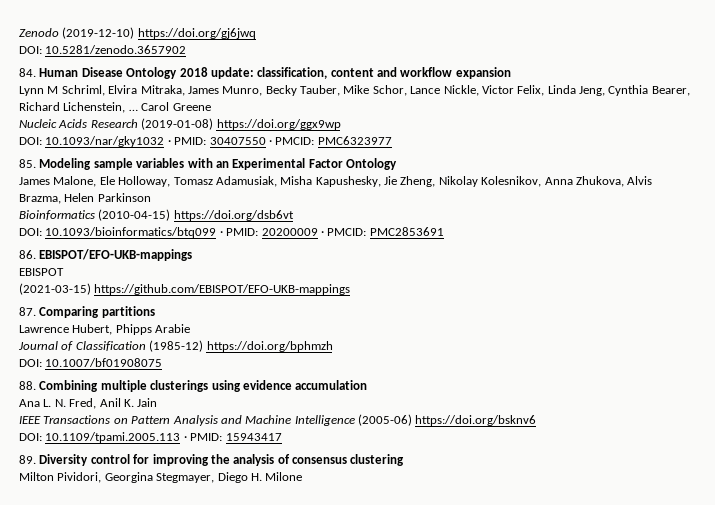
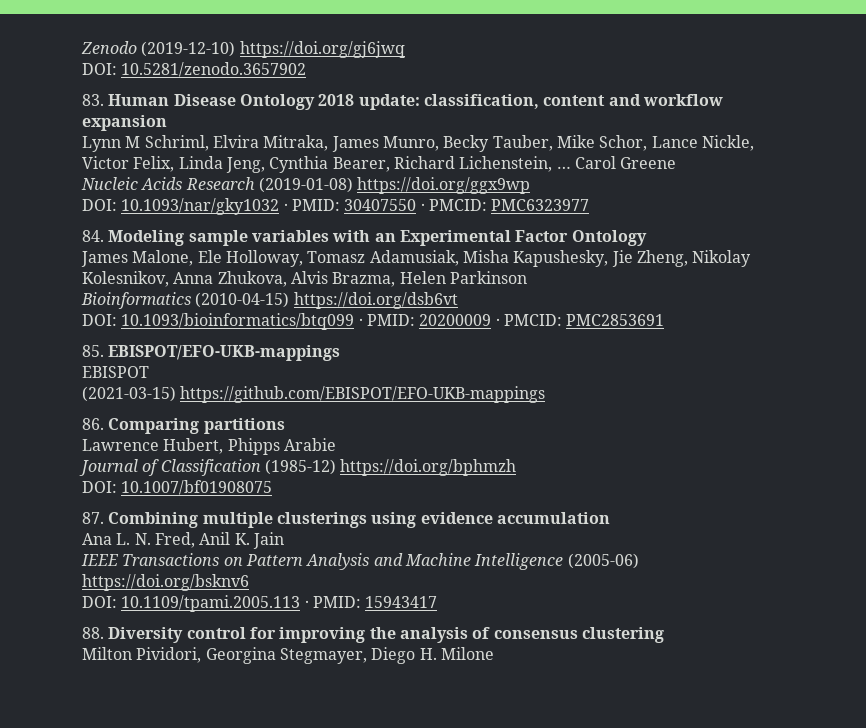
[19,68,36,77] 84. -> [82,94,104,106] 83.
[19,159,36,168] 85. -> [82,230,104,242] 84.
[19,250,36,259] 86. -> [82,345,104,357] 85.
[19,307,36,316] 87. -> [82,418,104,430] 86.
[19,381,36,390] 88. -> [82,512,104,524] 87.
[19,455,36,464] 89. -> [82,627,104,639] 88.

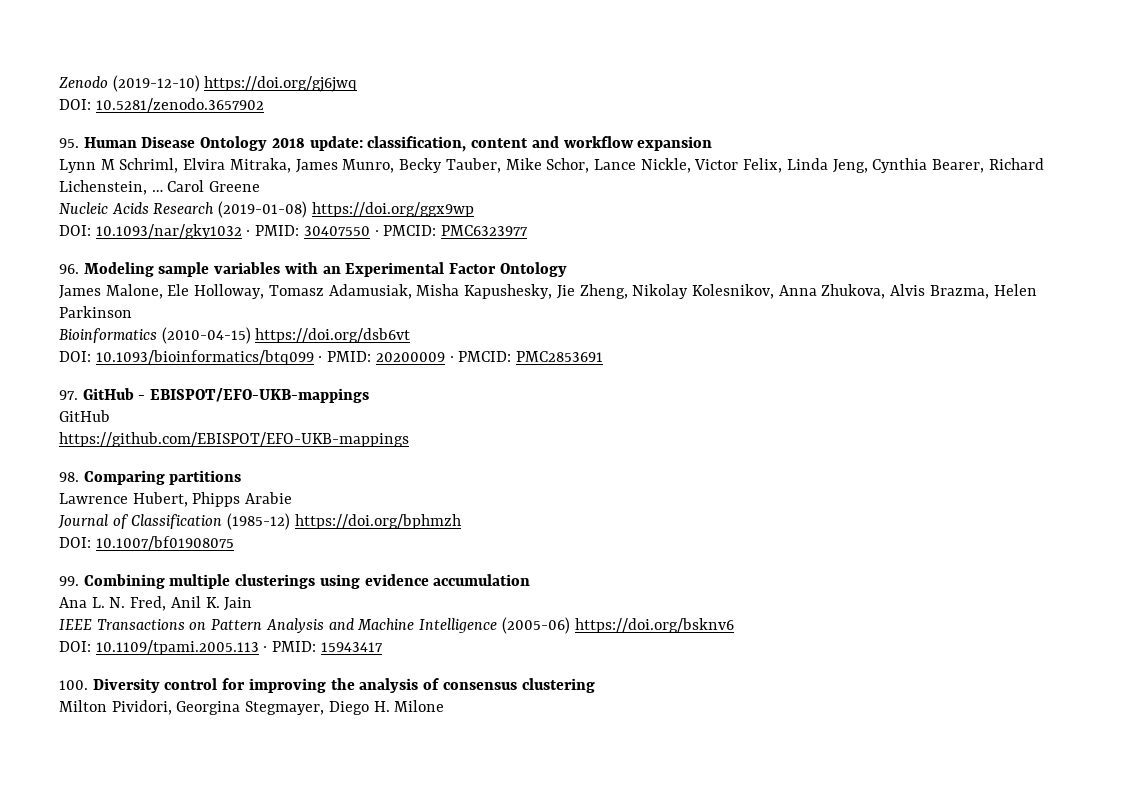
[82,94,104,106] 83. -> [59,138,79,148] 95.
[82,230,104,242] 84. -> [59,264,79,274] 96.
[82,345,104,357] 85. -> [59,388,146,400] 97. GitHub -
[82,366,149,378] [82,386,176,402] EBISPOT // (2021-03-15) -> [59,410,110,422] GitHub //
[82,418,104,430] 86. -> [59,472,79,482] 98.
[82,512,104,524] 87. -> [59,576,79,586] 99.
[82,627,104,639] 88. -> [59,680,88,690] 100.

